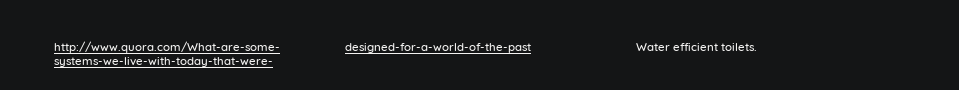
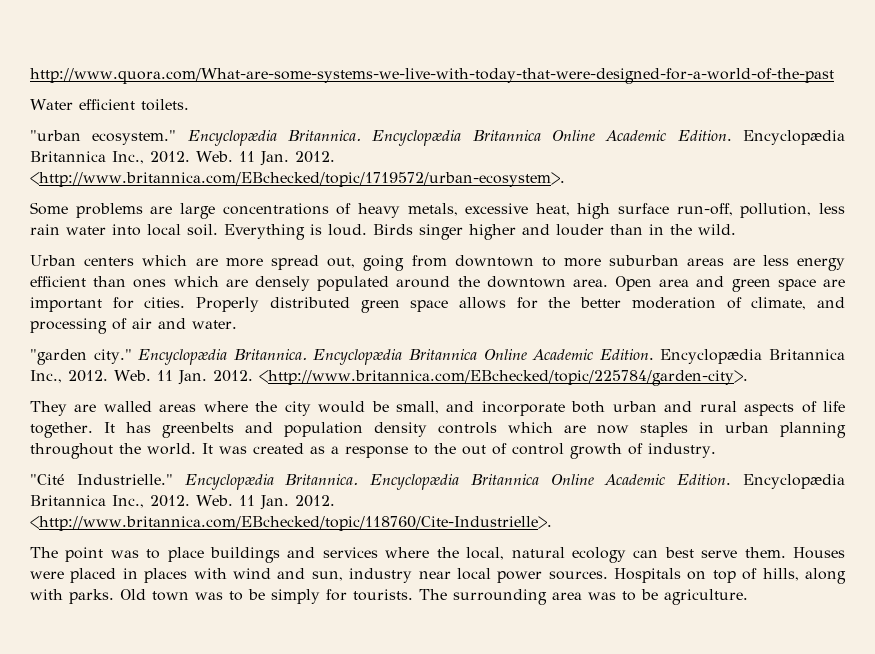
(758, 47) none -> [30,130,846,146] [30,151,335,166] [30,172,565,187] [30,202,845,219] [30,224,736,240] [30,255,845,271] [30,276,845,292] [30,297,845,313] [30,318,237,334] [30,349,845,365] [30,370,748,386] [30,401,846,416] [30,422,846,438] [30,443,716,459] [30,474,846,490] [30,495,335,510] [30,516,552,531] [30,547,845,563] [30,568,847,584] [30,589,748,605] // "urban ecosystem." Encyclopædia Britannica. Encyclopædia Britannica Online Academic Edition. Encyclopædia Britannica Inc., 2012. Web. 11 Jan. 2012. <http://www.britannica.com/EBchecked/topic/1719572/urban-ecosystem>. // Some problems are large concentrations of heavy metals, excessive heat, high surface run-off, pollution, less rain water into local soil. Everything is loud. Birds singer higher and louder than in the wild. // Urban centers which are more spread out, going from downtown to more suburban areas are less energy efficient than ones which are densely populated around the downtown area. Open area and green space are important for cities. Properly distributed green space allows for the better moderation of climate, and processing of air and water. // "garden city." Encyclopædia Britannica. Encyclopædia Britannica Online Academic Edition. Encyclopædia Britannica Inc., 2012. Web. 11 Jan. 2012. <http://www.britannica.com/EBchecked/topic/225784/garden-city>. // They are walled areas where the city would be small, and incorporate both urban and rural aspects of life together. It has greenbelts and population density controls which are now staples in urban planning throughout the world. It was created as a response to the out of control growth of industry. // "Cité Industrielle." Encyclopædia Britannica. Encyclopædia Britannica Online Academic Edition. Encyclopædia Britannica Inc., 2012. Web. 11 Jan. 2012. <http://www.britannica.com/EBchecked/topic/118760/Cite-Industrielle>. // The point was to place buildings and services where the local, natural ecology can best serve them. Houses were placed in places with wind and sun, industry near local power sources. Hospitals on top of hills, along with parks. Old town was to be simply for tourists. The surrounding area was to be agriculture.

